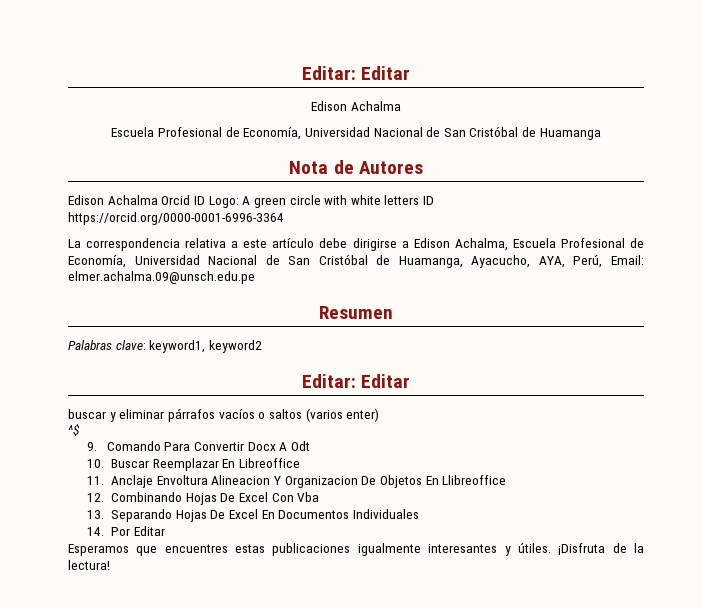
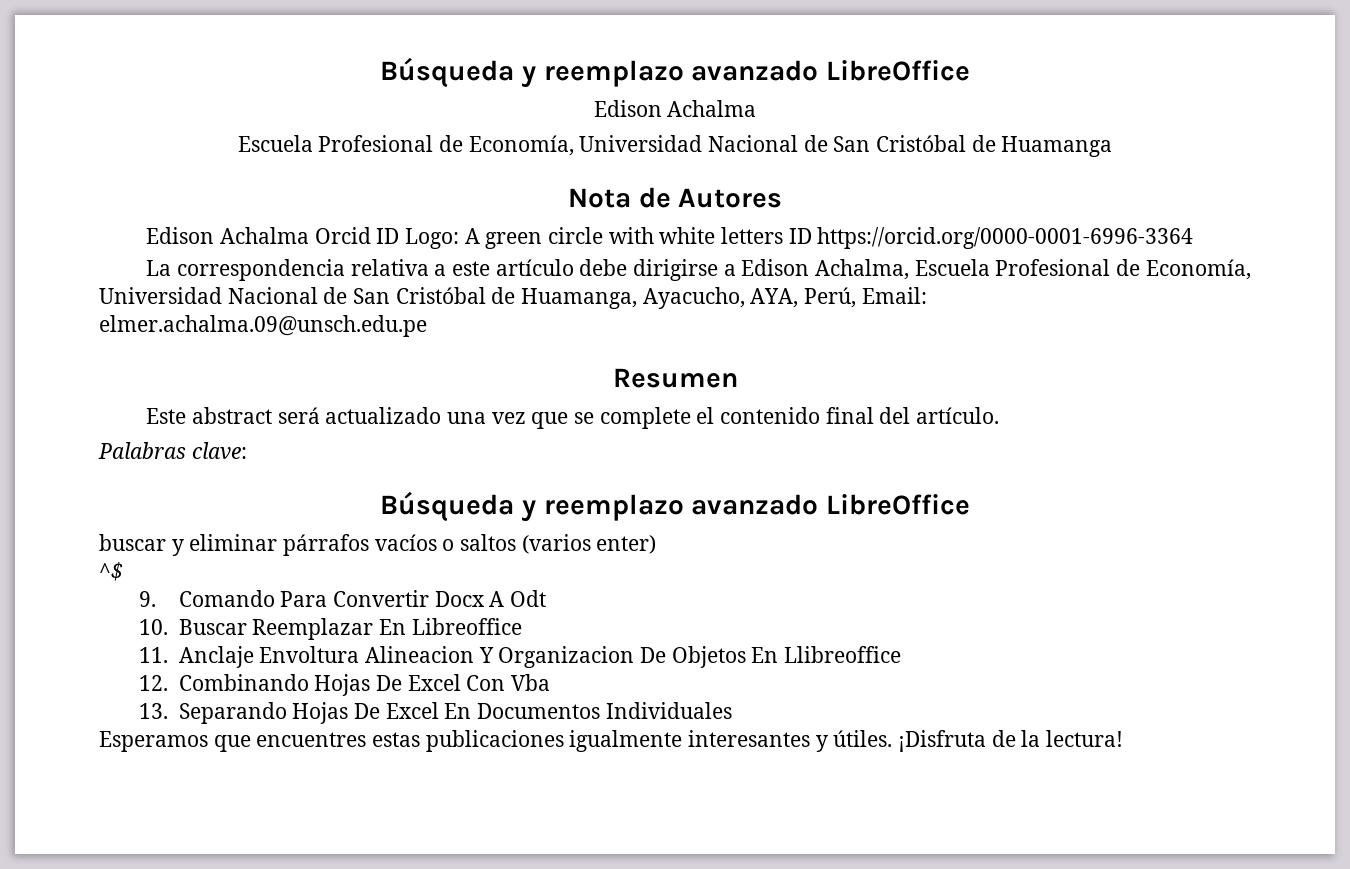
[301,66,411,80] Editar: Editar -> [380,57,970,88] Búsqueda y reemplazo avanzado LibreOffice
[68,340,262,353] [301,374,411,388] Palabras clave: keyword1, keyword2 // Editar: Editar -> [146,407,1000,429] [98,442,247,459] [380,491,970,522] Este abstract será actualizado una vez que se complete el contenido final del artículo. // Palabras clave: // Búsqueda y reemplazo avanzado LibreOffice
[87,526,165,536] // 14. Por Editar -> (732, 710) none

